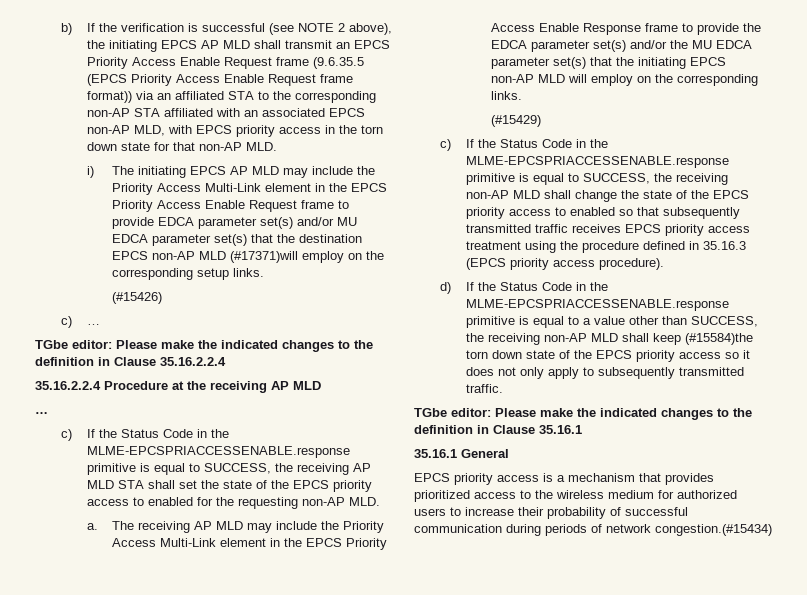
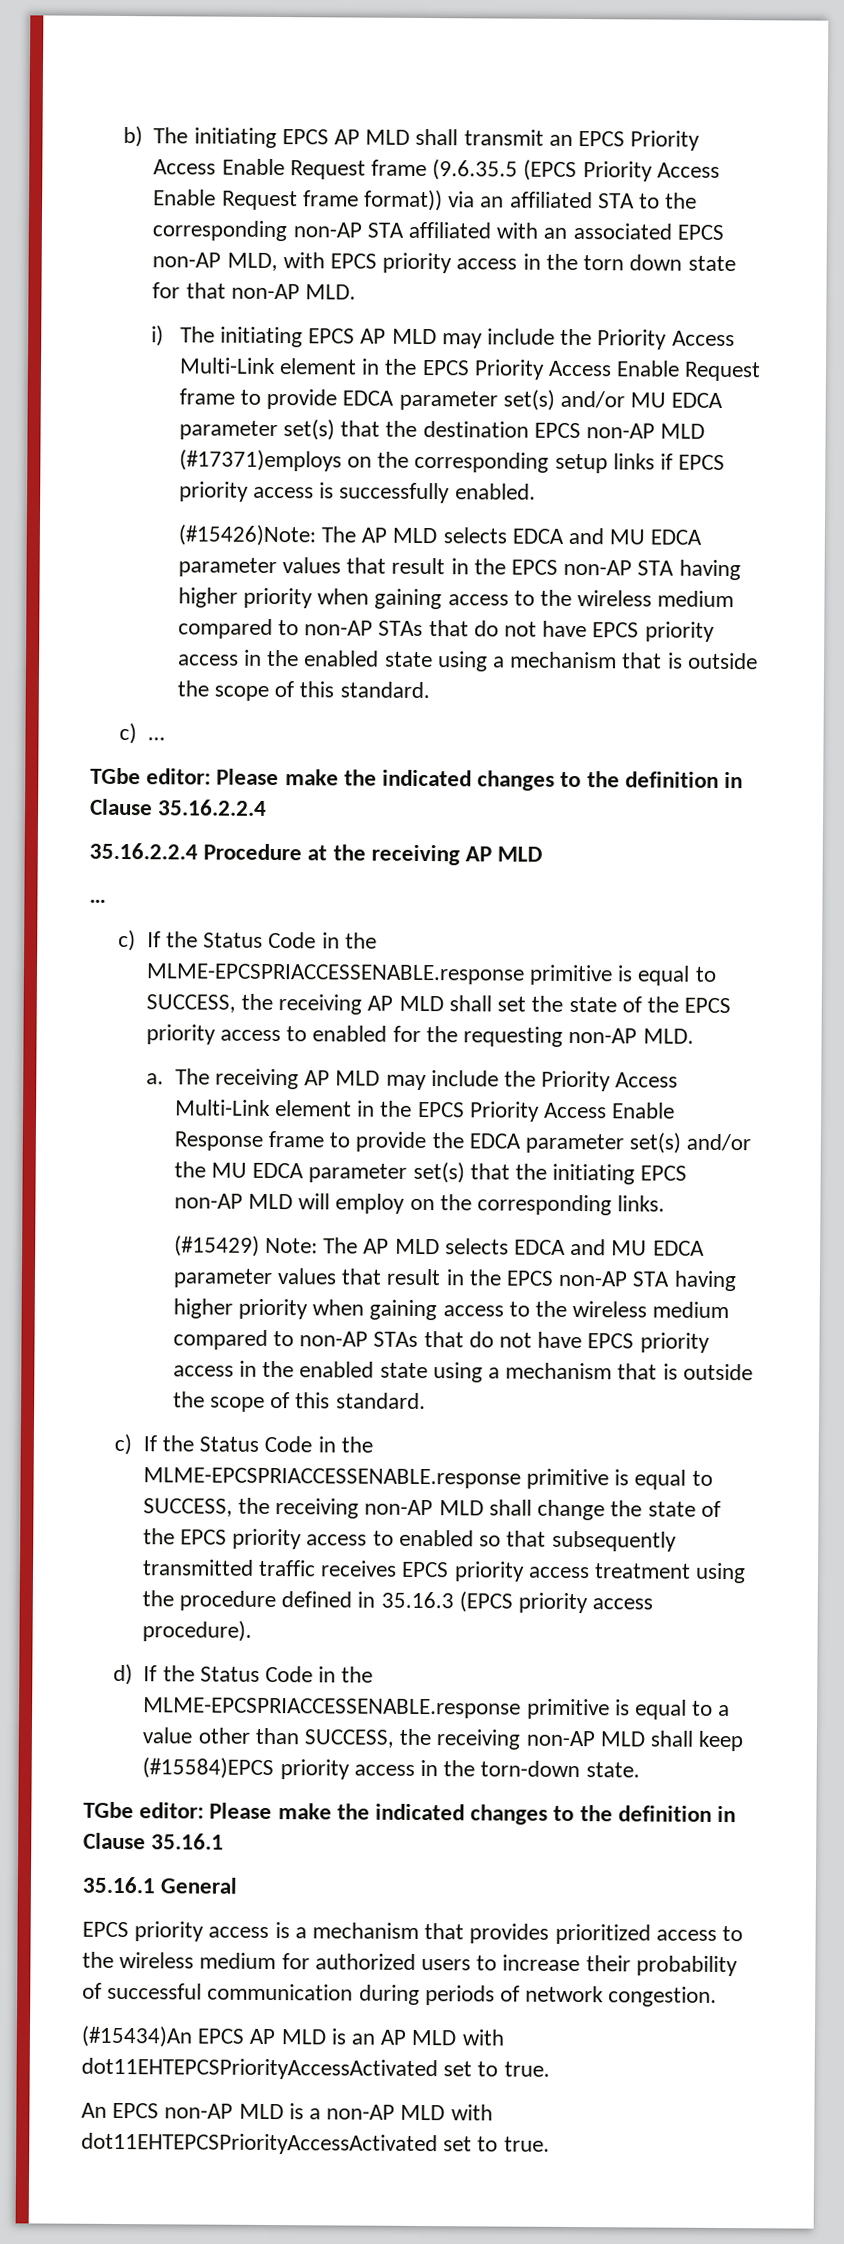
[86,23,392,35] [86,40,105,49] If the verification is successful (see NOTE 2 above), the -> [153,127,189,144] The
[230,251,345,263] (#17371)will employ -> [178,449,342,472] (#17371)employs
[233,268,265,277] [112,292,163,304] links. // (#15426) -> [612,453,726,470] [178,481,536,504] [177,524,703,547] [177,557,741,581] [177,587,735,610] [177,618,715,642] [177,649,758,672] [176,680,430,701] links if EPCS priority access is successfully enabled. // (#15426)Note: The AP MLD selects EDCA and MU EDCA parameter values that result in the EPCS non-AP STA having higher priority when gaining access to the wireless medium compared to non-AP STAs that do not have EPCS priority access in the enabled state using a mechanism that is outside the scope of this standard.
[117,480,144,489] STA -> (444, 1003) none
(542, 121) none -> [264,1237,705,1256] [172,1268,737,1292] [172,1298,730,1321] [172,1329,710,1353] [172,1360,753,1383] [172,1391,426,1412] Note: The AP MLD selects EDCA and MU EDCA parameter values that result in the EPCS non-AP STA having higher priority when gaining access to the wireless medium compared to non-AP STAs that do not have EPCS priority access in the enabled state using a mechanism that is outside the scope of this standard.
[684,333,753,345] [465,350,750,362] [465,367,744,379] [465,384,503,393] (#15584)the torn down state of the EPCS priority access so it does not only apply to subsequently transmitted traffic. -> [142,1757,640,1780] (#15584)EPCS priority access in the torn-down state.
[655,524,772,536] congestion.(#15434) -> [608,1986,718,2007] [81,2025,504,2048] [81,2057,550,2081] [81,2102,493,2121] [81,2132,550,2156] congestion. // (#15434)An EPCS AP MLD is an AP MLD with dot11EHTEPCSPriorityAccessActivated set to true. // An EPCS non-AP MLD is a non-AP MLD with dot11EHTEPCSPriorityAccessActivated set to true.

